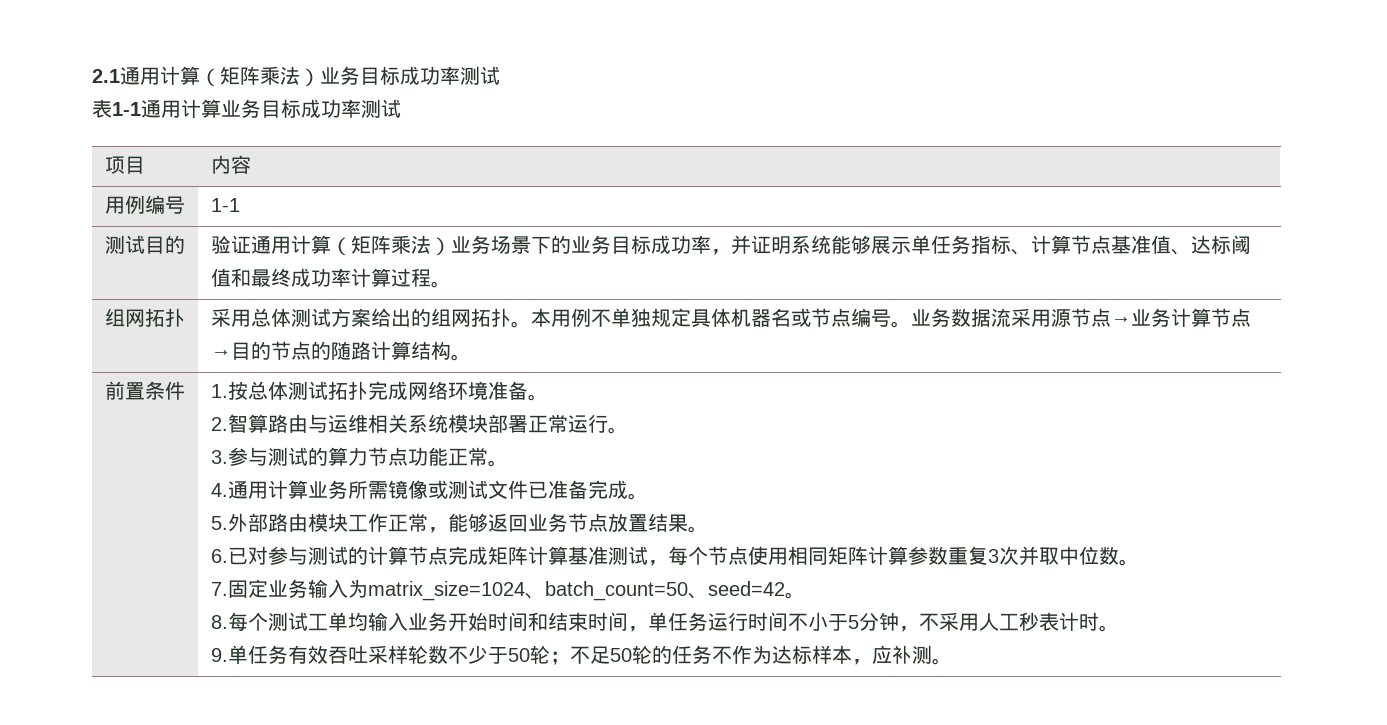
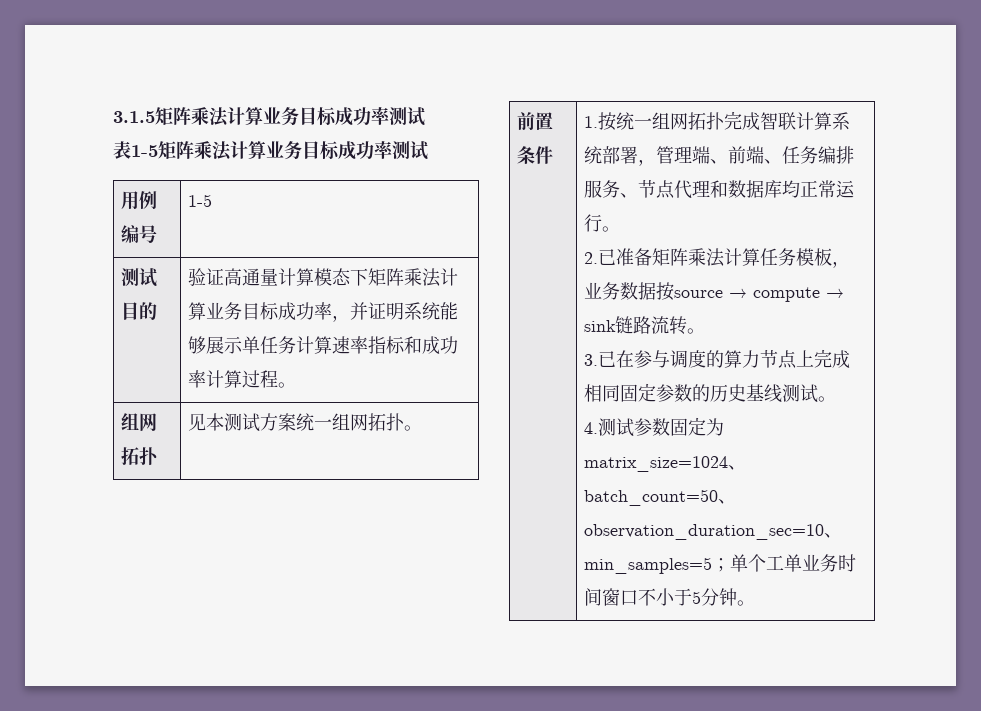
[92,66,320,87] 2.1通用计算（矩阵乘法） -> [113,107,263,127] 3.1.5矩阵乘法计算
[112,99,401,118] [104,156,145,174] [210,155,251,174] 1-1通用计算业务目标成功率测试 // 项目 | 内容 -> [131,141,428,161] 1-5矩阵乘法计算业务目标成功率测试
[210,198,240,212] 1-1 -> [187,194,212,207] 1-5
[250,235,571,256] 通用计算（矩阵乘法）业务场景下的 -> [223,268,458,287] [187,302,206,320] 高通量计算模态下矩阵乘法计算
[970,235,1251,255] [210,268,291,287] 指标、计算节点基准值、达标阈值和最终 -> [295,336,422,354] 计算速率指标和
[210,308,291,327] 采用总体 -> [187,413,224,431] 见本
[370,308,431,327] 给出的 -> [295,413,332,431] 统一
[530,308,1251,328] [210,341,471,361] [104,381,185,400] [210,381,548,401] [210,414,628,434] [210,447,508,467] [210,480,648,500] [210,513,708,533] [210,546,1139,566] [210,579,805,601] [210,612,1119,632] [210,645,932,665] 本用例不单独规定具体机器名或节点编号。业务数据流采用源节点→业务计算节点→目的节点的随路计算结构。 // 前置条件 | 1.按总体测试拓扑完成网络环境准备。 // 2.智算路由与运维相关系统模块部署正常运行。 // 3.参与测试的算力节点功能正常。 // 4.通用计算业务所需镜像或测试文件已准备完成。 // 5.外部路由模块工作正常，能够返回业务节点放置结果。 // 6.已对参与测试的计算节点完成矩阵计算基准测试，每个节点使用相同矩阵计算参数重复3次并取中位数。 // 7.固定业务输入为matrix_size=1024、batch_count=50、seed=42。 // 8.每个测试工单均输入业务开始时间和结束时间，单任务运行时间不小于5分钟，不采用人工秒表计时。 // 9.单任务有效吞吐采样轮数不少于50轮；不足50轮的任务不作为达标样本，应补测 -> [516,112,553,130] [516,146,553,164] [583,111,850,131] [583,146,854,166] [583,180,855,199] [583,214,620,232] [583,248,850,268] [583,282,844,302] [583,316,705,335] [583,349,850,369] [583,383,836,403] [583,417,724,437] [583,456,746,472] [583,489,736,506] [583,524,842,540] [583,554,856,574] [583,588,737,606] // 前置条件 | 1.按统一组网拓扑完成智联计算系统部署，管理端、前端、任务编排服务、节点代理和数据库均正常运行。 // 2.已准备矩阵乘法计算任务模板，业务数据按source → compute → sink链路流转。 // 3.已在参与调度的算力节点上完成相同固定参数的历史基线测试。 // 4.测试参数固定为matrix_size=1024、batch_count=50、observation_duration_sec=10、min_samples=5；单个工单业务时间窗口不小于5分钟

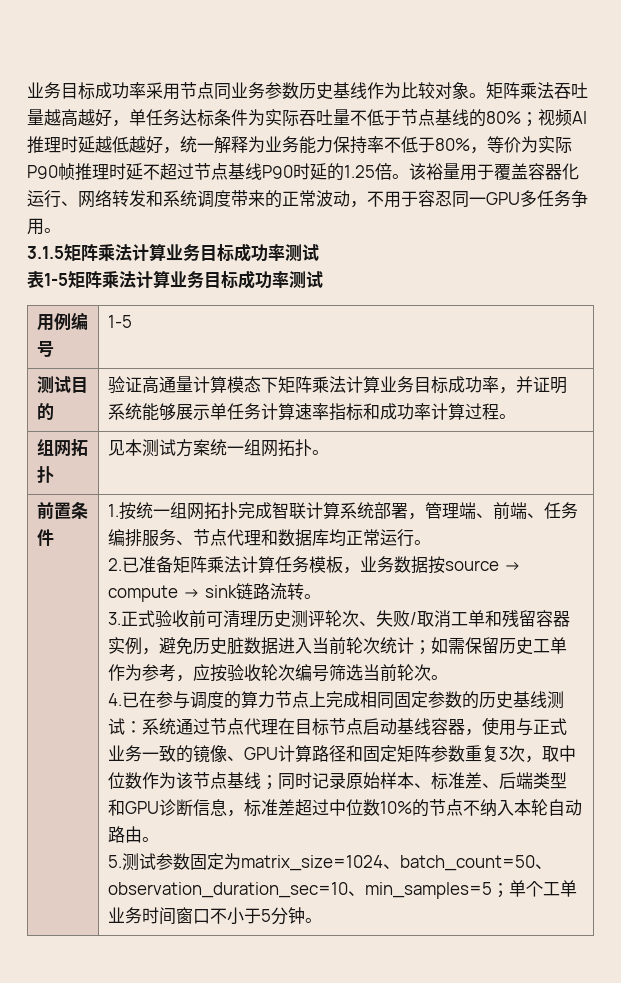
(113, 117) none -> [27,82,588,100] [27,109,587,127] [27,136,572,154] [27,163,579,181] [27,190,588,208] [27,218,61,235] 业务目标成功率采用节点同业务参数历史基线作为比较对象。矩阵乘法吞吐量越高越好，单任务达标条件为实际吞吐量不低于节点基线的80%；视频AI推理时延越低越好，统一解释为业务能力保持率不低于80%，等价为实际P90帧推理时延不超过节点基线P90时延的1.25倍。该裕量用于覆盖容器化运行、网络转发和系统调度带来的正常波动，不用于容忍同一GPU多任务争用。 //
(598, 360) none -> [121,610,571,628] [108,637,568,655] [108,664,449,682] [108,693,123,706] 正式验收前可清理历史测评轮次、失败/取消工单和残留容器实例，避免历史脏数据进入当前轮次统计；如需保留历史工单作为参考，应按验收轮次编号筛选当前轮次。 // 4.
[817,396,836,402] [583,422,598,434] 。 // 4. -> [125,717,568,736] [108,745,577,763] [108,772,568,790] [108,799,583,817] [108,826,160,843] [108,855,123,868] ：系统通过节点代理在目标节点启动基线容器，使用与正式业务一致的镜像、GPU计算路径和固定矩阵参数重复3次，取中位数作为该节点基线；同时记录原始样本、标准差、后端类型和GPU诊断信息，标准差超过中位数10%的节点不纳入本轮自动路由。 // 5.

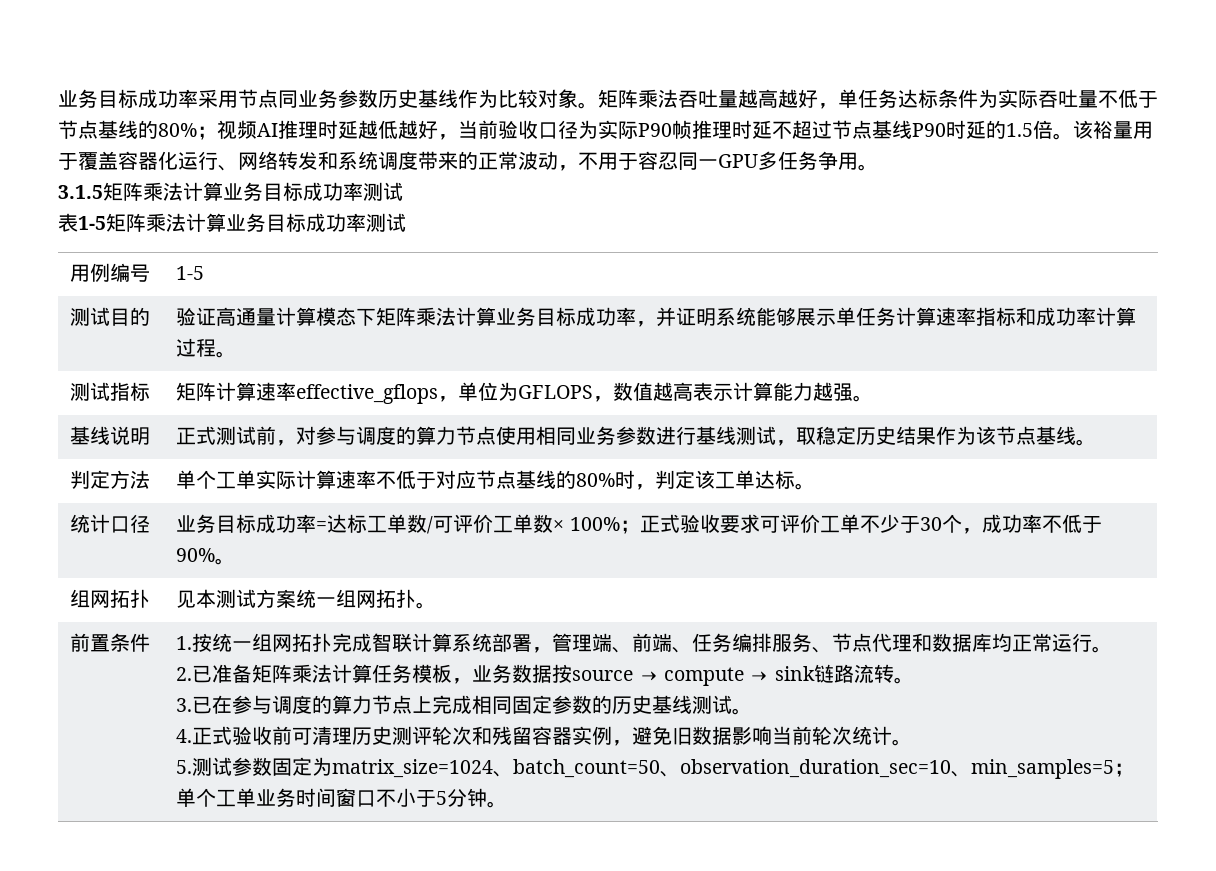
[180,136,521,154] 统一解释为业务能力保持率不低于80%，等价 -> [458,120,578,139] 当前验收口径
[344,165,375,178] 1.25 -> [1006,123,1033,137] 1.5
(517, 416) none -> [70,382,151,401] [176,382,874,404] [70,426,151,445] [176,426,1097,446] [70,470,151,489] [176,470,816,490] [70,514,151,533] [176,514,1102,534] [176,548,236,565] // 测试指标 | 矩阵计算速率effective_gflops，单位为GFLOPS，数值越高表示计算能力越强。 // 基线说明 | 正式测试前，对参与调度的算力节点使用相同业务参数进行基线测试，取稳定历史结果作为该节点基线。 // 判定方法 | 单个工单实际计算速率不低于对应节点基线的80%时，判定该工单达标。 // 统计口径 | 业务目标成功率=达标工单数/可评价工单数× 100%；正式验收要求可评价工单不少于30个，成功率不低于90%。
[121,610,571,628] [108,637,568,655] [108,664,449,682] [108,693,123,706] 正式验收前可清理历史测评轮次、失败/取消工单和残留容器实例，避免历史脏数据进入当前轮次统计；如需保留历史工单作为参考，应按验收轮次编号筛选当前轮次。 // 4. -> (193, 705) none
[125,717,568,736] [108,745,577,763] [108,772,568,790] [108,799,583,817] [108,826,143,843] ：系统通过节点代理在目标节点启动基线容器，使用与正式业务一致的镜像、GPU计算路径和固定矩阵参数重复3次，取中位数作为该节点基线；同时记录原始样本、标准差、后端类型和GPU诊断信息，标准差超过中位数10%的节点不纳入本轮自动路由 -> [732,708,753,715] [176,726,893,746] 。 // 4.正式验收前可清理历史测评轮次和残留容器实例，避免旧数据影响当前轮次统计

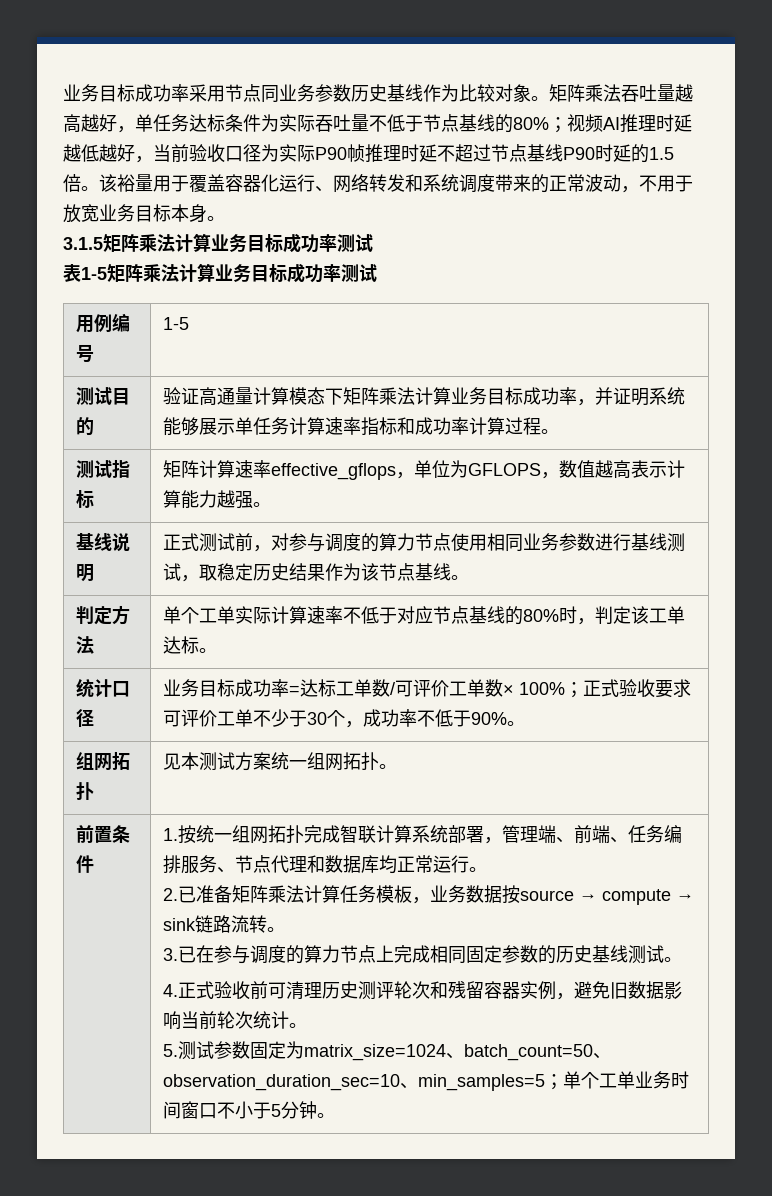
[638,151,858,170] 容忍同一GPU多任务争用 -> [63,204,207,223] 放宽业务目标本身

